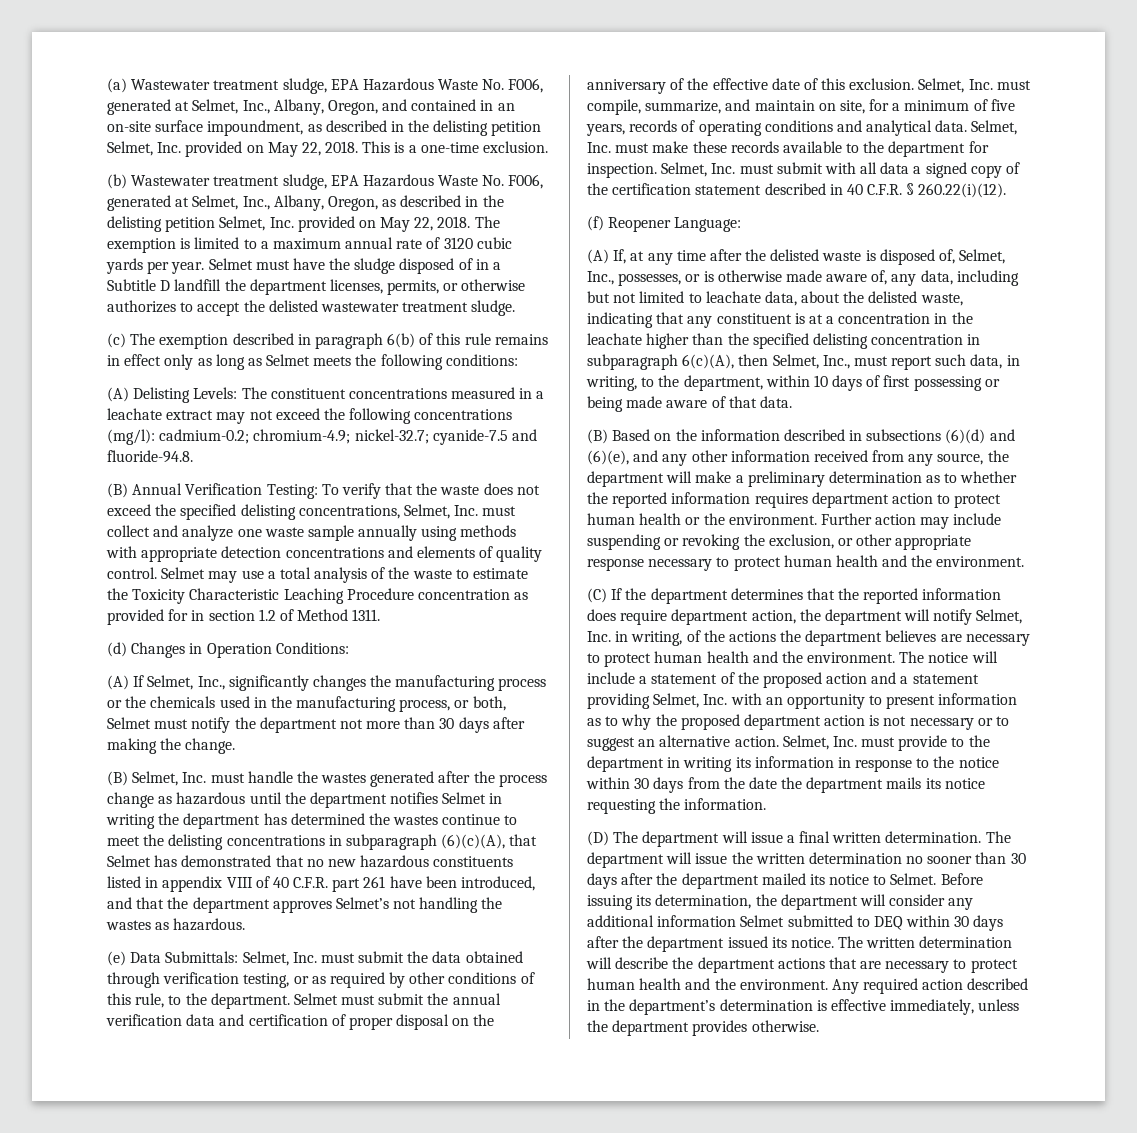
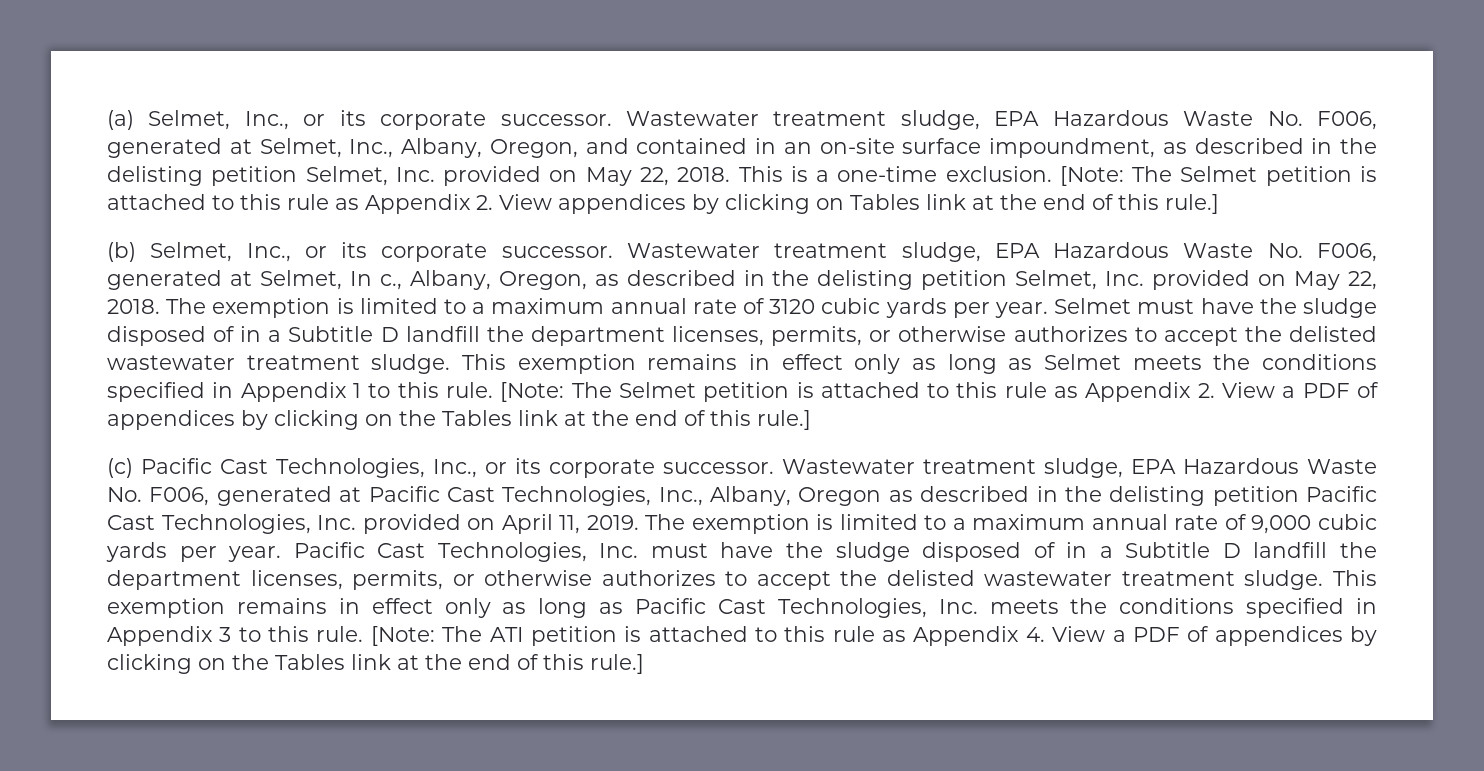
(127, 85) none -> [148,110,612,130] Selmet, Inc., or its corporate successor.
[107,174,127,189] // (b) -> [1059,166,1378,186] [107,194,1219,214] [107,242,613,262] [Note: The Selmet petition is attached to this rule as Appendix 2. View appendices by clicking on Tables link at the end of this rule.] // (b) Selmet, Inc., or its corporate successor.
[242,196,270,210] Inc., -> [349,271,402,290] In c.,
[107,333,491,349] // (c) The exemption described in paragraph 6(b) of this rule -> [462,354,636,374] This exemption
[380,354,518,370] [107,387,545,403] [107,408,513,424] [107,429,537,445] [107,450,193,463] [107,483,540,499] [107,504,517,520] [107,525,517,541] [106,546,543,562] [107,567,529,583] [107,588,529,604] [107,609,381,625] [107,642,349,658] [107,675,547,691] [107,696,506,712] [107,717,525,733] [107,738,236,754] [107,771,547,787] [107,792,503,808] [106,813,518,829] [107,834,538,850] [107,855,514,868] [107,876,536,892] [107,897,503,913] [106,918,246,931] [107,951,523,966] [107,972,535,988] [107,993,501,1009] [106,1014,495,1030] [587,78,1031,94] [587,99,1015,115] [586,120,1018,136] [587,141,989,157] [587,162,1021,178] [587,183,1007,198] [587,216,742,232] [587,249,1006,265] [587,270,1019,286] [587,291,963,306] [587,312,973,328] [587,333,981,349] [587,354,1020,370] [586,375,1000,391] [587,396,792,412] [587,429,1015,444] [587,450,1009,466] [587,471,1018,487] [587,492,1002,508] [587,513,1002,529] [587,534,972,550] [587,555,1025,571] [587,588,1002,604] [587,609,1023,625] [587,630,1030,646] [587,651,998,667] [587,672,979,688] [587,693,1018,709] [587,714,1010,730] [587,735,990,751] [587,756,999,772] [586,777,985,793] [587,798,767,814] [587,831,1011,847] [587,852,1026,868] [587,873,983,889] [587,894,974,910] [587,915,1004,931] [587,936,1013,952] [586,957,1018,973] [587,978,1029,994] [587,999,1020,1015] [587,1020,819,1036] following conditions: // (A) Delisting Levels: The constituent concentrations measured in a leachate extract may not exceed the following concentrations (mg/l): cadmium-0.2; chromium-4.9; nickel-32.7; cyanide-7.5 and fluoride-94.8. // (B) Annual Verification Testing: To verify that the waste does not exceed the specified delisting concentrations, Selmet, Inc. must collect and analyze one waste sample annually using methods with appropriate detection concentrations and elements of quality control. Selmet may use a total analysis of the waste to estimate the Toxicity Characteristic Leaching Procedure concentration as provided for in section 1.2 of Method 1311. // (d) Changes in Operation Conditions: // (A) If Selmet, Inc., significantly changes the manufacturing process or the chemicals used in the manufacturing process, or both, Selmet must notify the department not more than 30 days after making the change. // (B) Selmet, Inc. must handle the wastes generated after the process change as hazardous until the department notifies Selmet in writing the department has determined the wastes continue to meet the delisting concentrations in subparagraph (6)(c)(A), that Selmet has demonstrated that no new hazardous constituents listed in appendix VIII of 40 C.F.R. part 261 have been introduced, and that the department approves Selmet’s not handling the wastes as hazardous. // (e) Data Submittals: Selmet, Inc. must submit the data obtained through verification testing, or as required by other conditions of this rule, to the department. Selmet must submit the annual verification data and certification of proper disposal on the anniversary of the effective date of this exclusion. Selmet, Inc. must compile, summarize, and maintain on site, for a minimum of five years, records of operating conditions and analytical data. Selmet, Inc. must make these records available to the department for inspection. Selmet, Inc. must submit with all data a signed copy of the certification statement described in 40 C.F.R. § 260.22(i)(12). // (f) Reopener Language: // (A) If, at any time after the delisted waste is disposed of, Selmet, Inc., possesses, or is otherwise made aware of, any data, including but not limited to leachate data, about the delisted waste, indicating that any constituent is at a concentration in the leachate higher than the specified delisting concentration in subparagraph 6(c)(A), then Selmet, Inc., must report such data, in writing, to the department, within 10 days of first possessing or being made aware of that data. // (B) Based on the information described in subsections (6)(d) and (6)(e), and any other information received from any source, the department will make a preliminary determination as to whether the reported information requires department action to protect human health or the environment. Further action may include suspending or revoking the exclusion, or other appropriate response necessary to protect human health and the environment. // (C) If the department determines that the reported information does require department action, the department will notify Selmet, Inc. in writing, of the actions the department believes are necessary to protect human health and the environment. The notice will include a statement of the proposed action and a statement providing Selmet, Inc. with an opportunity to present information as to why the proposed department action is not necessary or to suggest an alternative action. Selmet, Inc. must provide to the department in writing its information in response to the notice within 30 days from the date the department mails its notice requesting the information. // (D) The department will issue a final written determination. The department will issue the written determination no sooner than 30 days after the department mailed its notice to Selmet. Before issuing its determination, the department will consider any additional information Selmet submitted to DEQ within 30 days after the department issued its notice. The written determination will describe the department actions that are necessary to protect human health and the environment. Any required action described in the department’s determination is effective immediately, unless the department provides otherwise. -> [1262,354,1377,370] [107,382,1379,402] [107,410,811,430] [107,458,1377,478] [107,486,1377,506] [107,514,1377,534] [106,542,1377,562] [107,570,1377,590] [107,598,1377,618] [107,626,1377,646] [107,654,644,674] conditions specified in Appendix 1 to this rule. [Note: The Selmet petition is attached to this rule as Appendix 2. View a PDF of appendices by clicking on the Tables link at the end of this rule.] // (c) Pacific Cast Technologies, Inc., or its corporate successor. Wastewater treatment sludge, EPA Hazardous Waste No. F006, generated at Pacific Cast Technologies, Inc., Albany, Oregon as described in the delisting petition Pacific Cast Technologies, Inc. provided on April 11, 2019. The exemption is limited to a maximum annual rate of 9,000 cubic yards per year. Pacific Cast Technologies, Inc. must have the sludge disposed of in a Subtitle D landfill the department licenses, permits, or otherwise authorizes to accept the delisted wastewater treatment sludge. This exemption remains in effect only as long as Pacific Cast Technologies, Inc. meets the conditions specified in Appendix 3 to this rule. [Note: The ATI petition is attached to this rule as Appendix 4. View a PDF of appendices by clicking on the Tables link at the end of this rule.]

